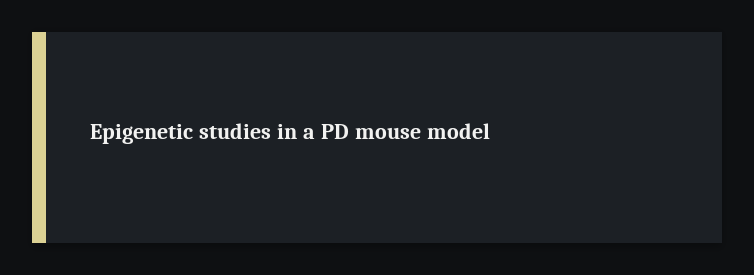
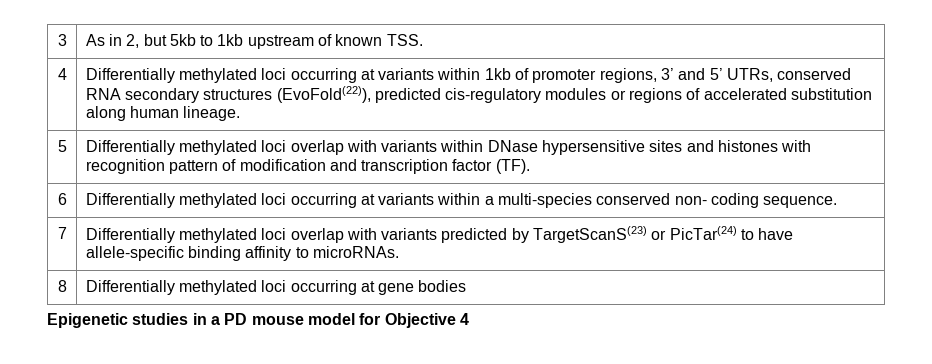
(90, 134) none -> [57,34,67,46] [85,34,423,49] [57,68,67,80] [85,68,852,83] [85,86,873,103] [85,106,241,121] [57,140,67,152] [85,140,812,155] [85,159,530,174] [57,193,67,205] [85,193,838,208] [57,227,67,239] [85,226,794,243] [85,246,399,261] [57,280,67,292] [85,280,467,295] 3 | As in 2, but 5kb to 1kb upstream of known TSS. // 4 | Differentially methylated loci occurring at variants within 1kb of promoter regions, 3’ and 5’ UTRs, conserved RNA secondary structures (EvoFold(22)), predicted cis-regulatory modules or regions of accelerated substitution along human lineage. // 5 | Differentially methylated loci overlap with variants within DNase hypersensitive sites and histones with recognition pattern of modification and transcription factor (TF). // 6 | Differentially methylated loci occurring at variants within a multi-species conserved non- coding sequence. // 7 | Differentially methylated loci overlap with variants predicted by TargetScanS(23) or PicTar(24) to have allele-specific binding affinity to microRNAs. // 8 | Differentially methylated loci occurring at gene bodies //
(490, 131) none -> [359,313,469,328] for Objective 4

